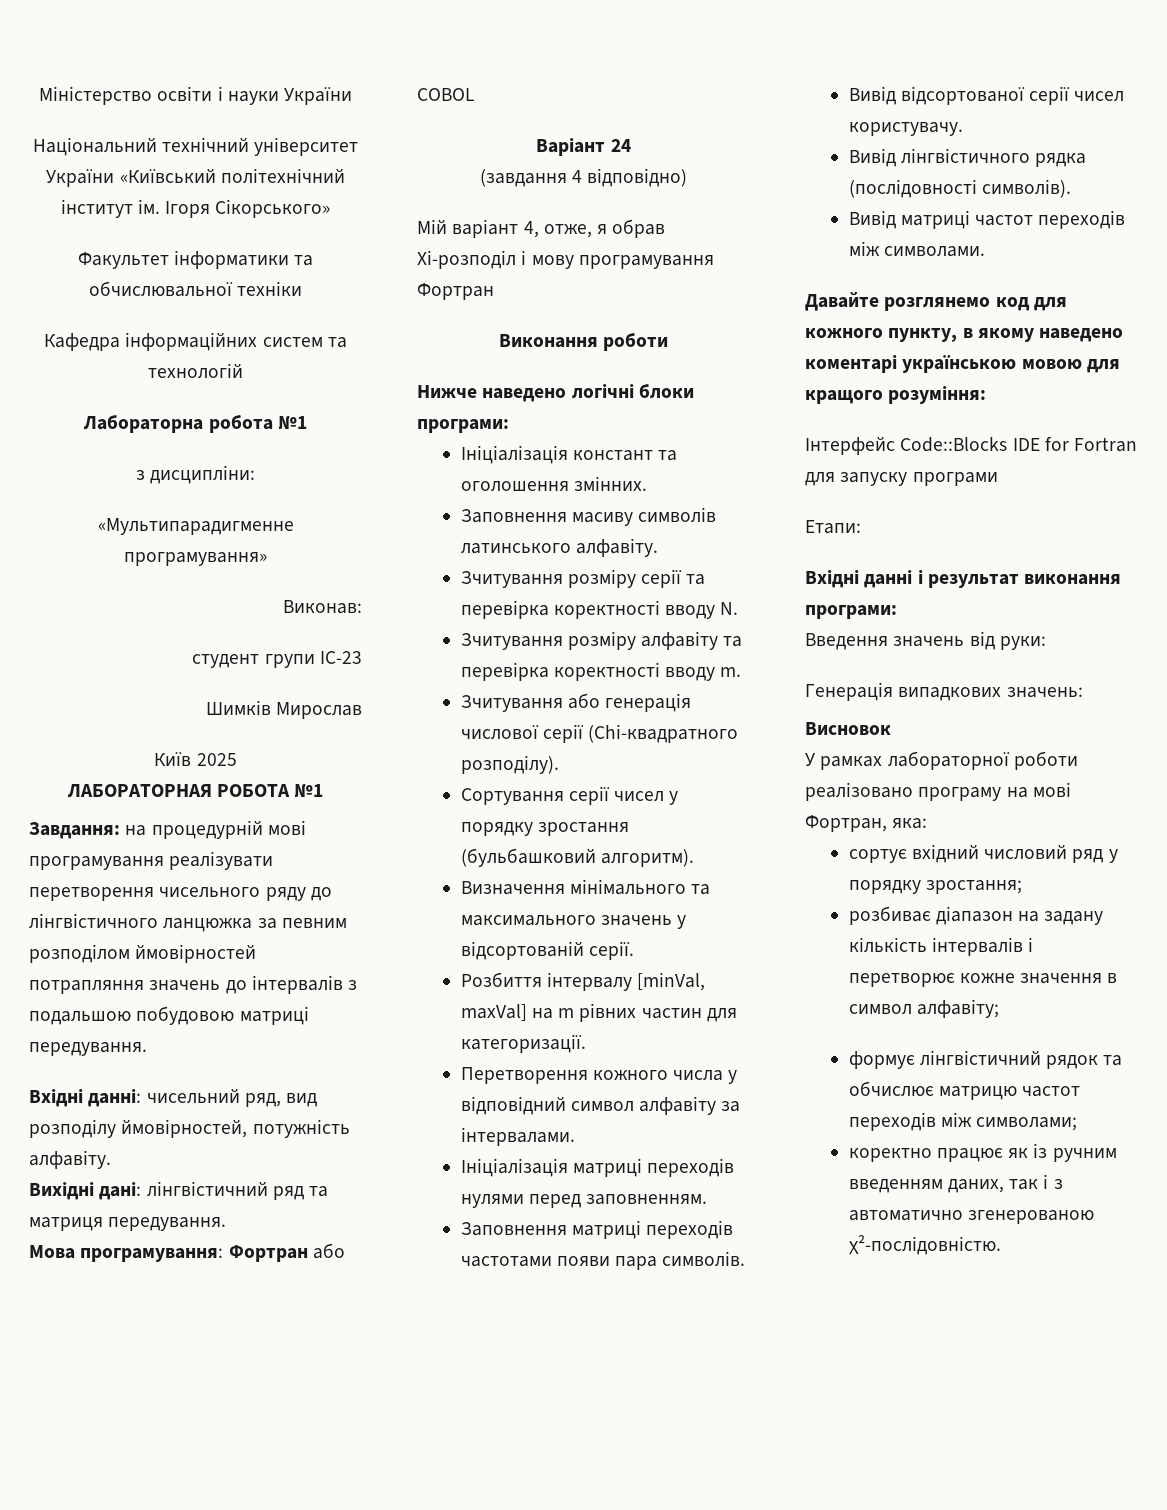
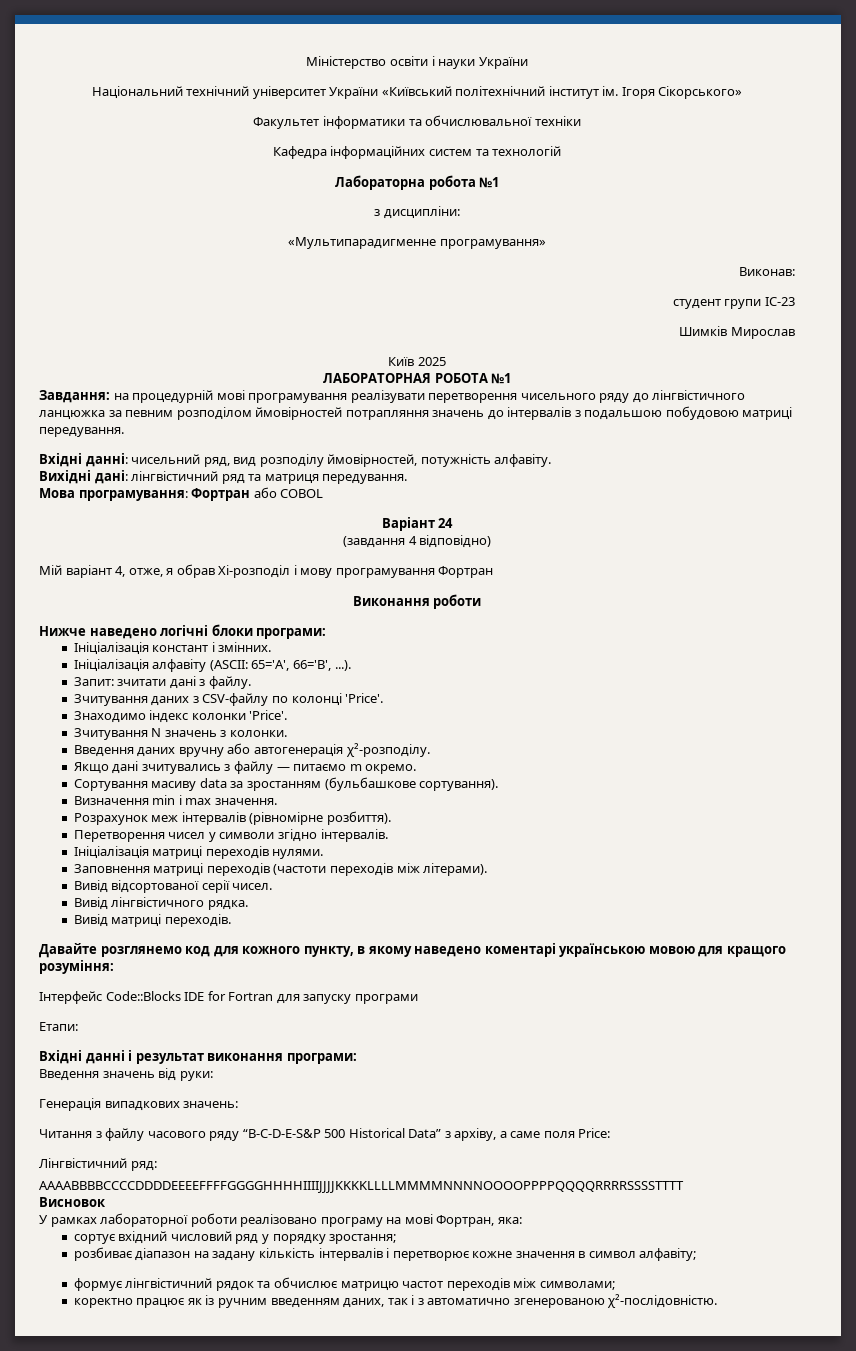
[658,450,678,461] [460,481,569,492] та оголошення -> [211,642,215,652] і
[460,507,717,526] [460,538,658,557] [460,569,706,588] [460,600,739,619] [460,631,743,650] [460,662,742,681] [460,693,692,712] [460,724,739,743] [460,755,559,774] [460,786,679,805] [460,822,629,836] [460,848,694,867] [460,879,711,895] [460,915,687,929] [460,941,634,960] [460,972,706,991] [460,1003,737,1022] [460,1034,586,1053] [460,1067,738,1084] [460,1096,741,1115] [460,1127,575,1146] Заповнення масиву символів латинського алфавіту. // Зчитування розміру серії та перевірка коректності вводу N. // Зчитування розміру алфавіту та перевірка коректності вводу m. // Зчитування або генерація числової серії (Chi-квадратного розподілу). // Сортування серії чисел у порядку зростання (бульбашковий алгоритм). // Визначення мінімального та максимального значень у відсортованій серії. // Розбиття інтервалу [minVal, maxVal] на m рівних частин для категоризації. // Перетворення кожного числа у відповідний символ алфавіту за інтервалами. -> [73,659,351,672] [73,676,251,689] [73,693,384,706] [73,710,288,723] [73,728,287,740] [73,743,430,757] [73,761,417,774] [73,777,499,791] [73,795,277,805] [73,811,391,825] [73,829,388,842] Ініціалізація алфавіту (ASCII: 65='A', 66='B', ...). // Запит: зчитати дані з файлу. // Зчитування даних з CSV-файлу по колонці 'Price'. // Знаходимо індекс колонки 'Price'. // Зчитування N значень з колонки. // Введення даних вручну або автогенерація χ²-розподілу. // Якщо дані зчитувались з файлу — питаємо m окремо. // Сортування масиву data за зростанням (бульбашкове сортування). // Визначення min і max значення. // Розрахунок меж інтервалів (рівномірне розбиття). // Перетворення чисел у символи згідно інтервалів.
[460,1194,708,1208] нулями перед заповненням. -> [272,849,324,859] нулями.
[460,1251,746,1270] частотами появи пара символів. -> [273,863,488,876] (частоти переходів між літерами).
[1074,91,1125,102] [848,122,963,136] чисел користувачу. -> [232,883,273,890] чисел.
[1035,153,1087,167] [848,179,1071,198] рядка (послідовності символів). -> [207,900,248,910] рядка.
[975,210,1126,229] [848,241,985,257] частот переходів між символами. -> [164,914,231,927] переходів.
(1083, 692) none -> [39,1128,611,1141] [39,1158,157,1171] [39,1181,684,1193] // Читання з файлу часового ряду “B-C-D-E-S&P 500 Historical Data” з архіву, а саме поля Price: // Лінгвістичний ряд: // AAAABBBBCCCCDDDDEEEEFFFFGGGGHHHHIIIIJJJJKKKKLLLLMMMMNNNNOOOOPPPPQQQQRRRRSSSSTTTT

